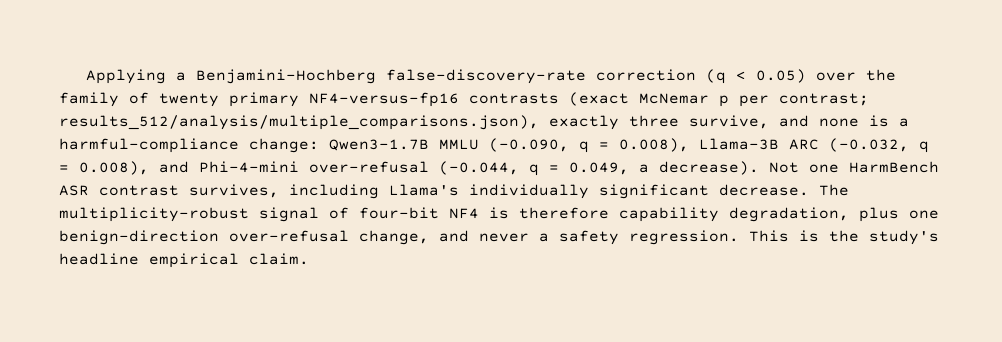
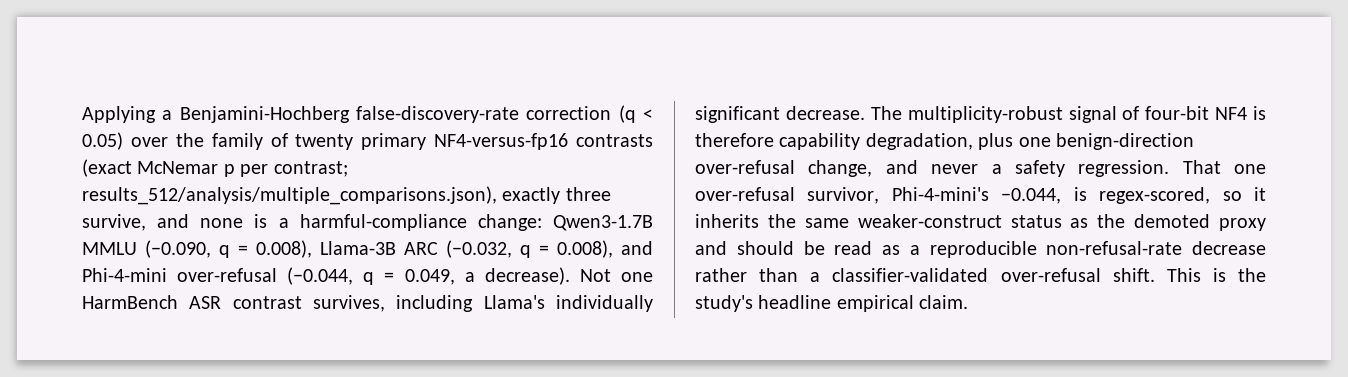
(739, 237) none -> [1182,160,1266,174] [695,187,1266,204] [695,214,1266,231] [695,241,1266,258] [695,268,1155,282] That one over-refusal survivor, Phi-4-mini's −0.044, is regex-scored, so it inherits the same weaker-construct status as the demoted proxy and should be read as a reproducible non-refusal-rate decrease rather than a classifier-validated over-refusal shift.

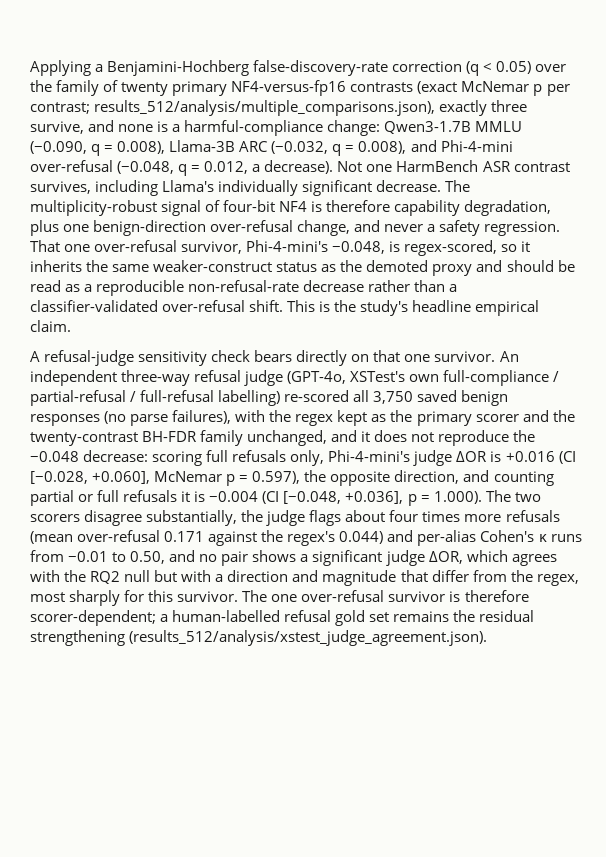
[287,267,455,285] (−0.044, q = 0.049, -> [117,161,249,176] (−0.048, q = 0.012,
[1001,188,1062,204] −0.044, -> [332,241,386,254] −0.048,
(969, 302) none -> [30,350,519,366] [30,370,560,386] [30,390,509,406] [30,410,575,426] [30,430,536,446] [30,450,576,466] [30,470,554,486] [30,490,541,506] [30,510,560,526] [30,530,582,546] [30,550,557,566] [30,570,579,586] [30,590,529,606] [30,610,535,626] [30,630,488,646] // A refusal-judge sensitivity check bears directly on that one survivor. An independent three-way refusal judge (GPT-4o, XSTest's own full-compliance / partial-refusal / full-refusal labelling) re-scored all 3,750 saved benign responses (no parse failures), with the regex kept as the primary scorer and the twenty-contrast BH-FDR family unchanged, and it does not reproduce the −0.048 decrease: scoring full refusals only, Phi-4-mini's judge ΔOR is +0.016 (CI [−0.028, +0.060], McNemar p = 0.597), the opposite direction, and counting partial or full refusals it is −0.004 (CI [−0.048, +0.036], p = 1.000). The two scorers disagree substantially, the judge flags about four times more refusals (mean over-refusal 0.171 against the regex's 0.044) and per-alias Cohen's κ runs from −0.01 to 0.50, and no pair shows a significant judge ΔOR, which agrees with the RQ2 null but with a direction and magnitude that differ from the regex, most sharply for this survivor. The one over-refusal survivor is therefore scorer-dependent; a human-labelled refusal gold set remains the residual strengthening (results_512/analysis/xstest_judge_agreement.json).

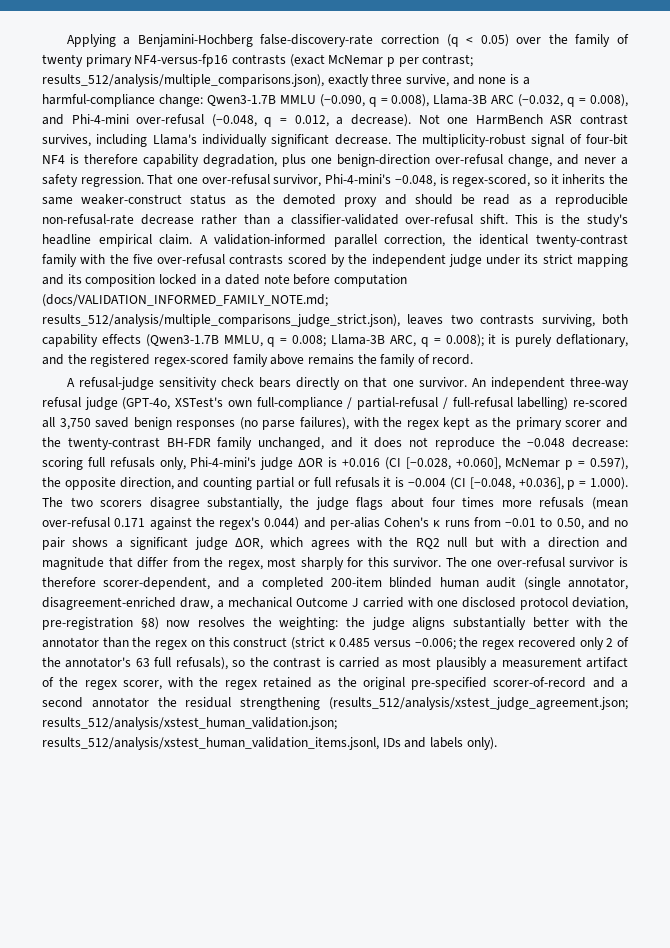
(71, 326) none -> [199,234,628,247] [42,254,628,267] [42,274,407,287] [42,294,328,307] [42,314,628,327] [42,334,629,347] [42,354,474,367] A validation-informed parallel correction, the identical twenty-contrast family with the five over-refusal contrasts scored by the independent judge under its strict mapping and its composition locked in a dated note before computation (docs/VALIDATION_INFORMED_FAMILY_NOTE.md; results_512/analysis/multiple_comparisons_judge_strict.json), leaves two contrasts surviving, both capability effects (Qwen3-1.7B MMLU, q = 0.008; Llama-3B ARC, q = 0.008); it is purely deflationary, and the registered regex-scored family above remains the family of record.
[30,610,535,626] [30,630,488,646] scorer-dependent; a human-labelled refusal gold set remains the residual strengthening (results_512/analysis/xstest_judge_agreement.json). -> [103,577,628,590] [42,597,628,610] [42,617,628,630] [42,637,629,650] [42,657,629,670] [42,677,628,690] [42,697,628,710] [42,717,337,730] [42,737,497,750] scorer-dependent, and a completed 200-item blinded human audit (single annotator, disagreement-enriched draw, a mechanical Outcome J carried with one disclosed protocol deviation, pre-registration §8) now resolves the weighting: the judge aligns substantially better with the annotator than the regex on this construct (strict κ 0.485 versus −0.006; the regex recovered only 2 of the annotator's 63 full refusals), so the contrast is carried as most plausibly a measurement artifact of the regex scorer, with the regex retained as the original pre-specified scorer-of-record and a second annotator the residual strengthening (results_512/analysis/xstest_judge_agreement.json; results_512/analysis/xstest_human_validation.json; results_512/analysis/xstest_human_validation_items.jsonl, IDs and labels only).

